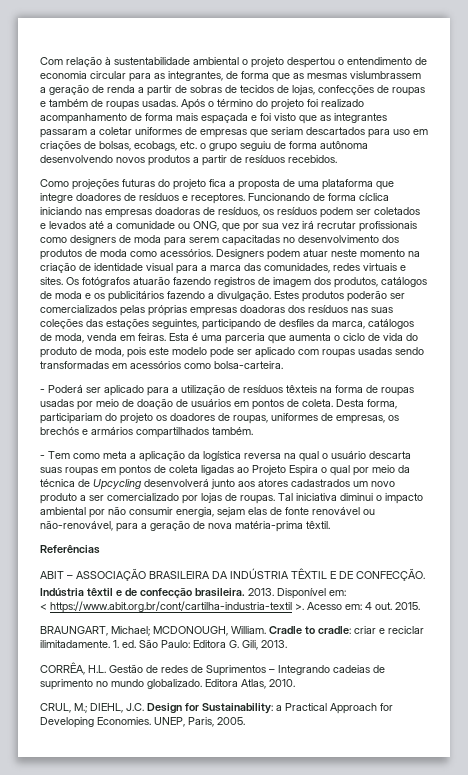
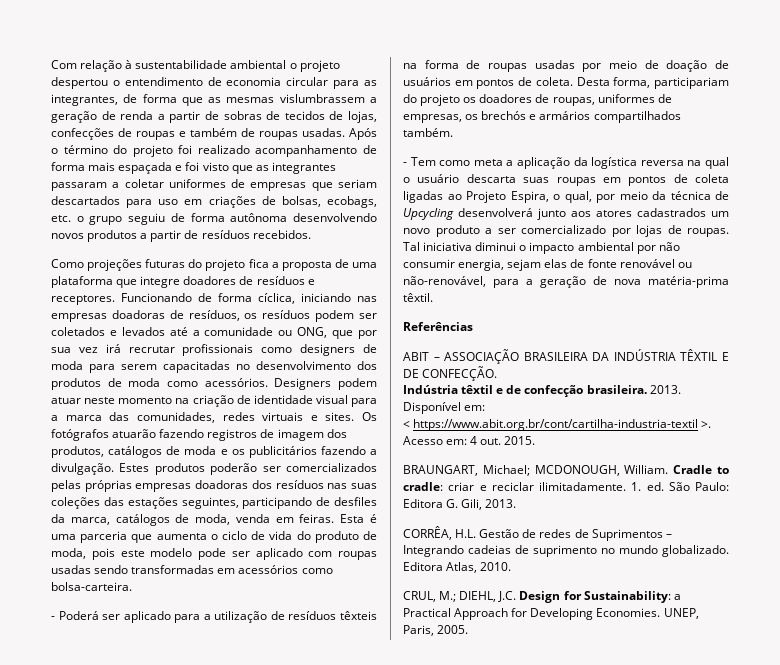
[359,193,389,201] cíclica -> [258,293,295,304] cíclica,
[289,465,350,476] Espira o qual -> [510,191,592,203] Espira, o qual,

